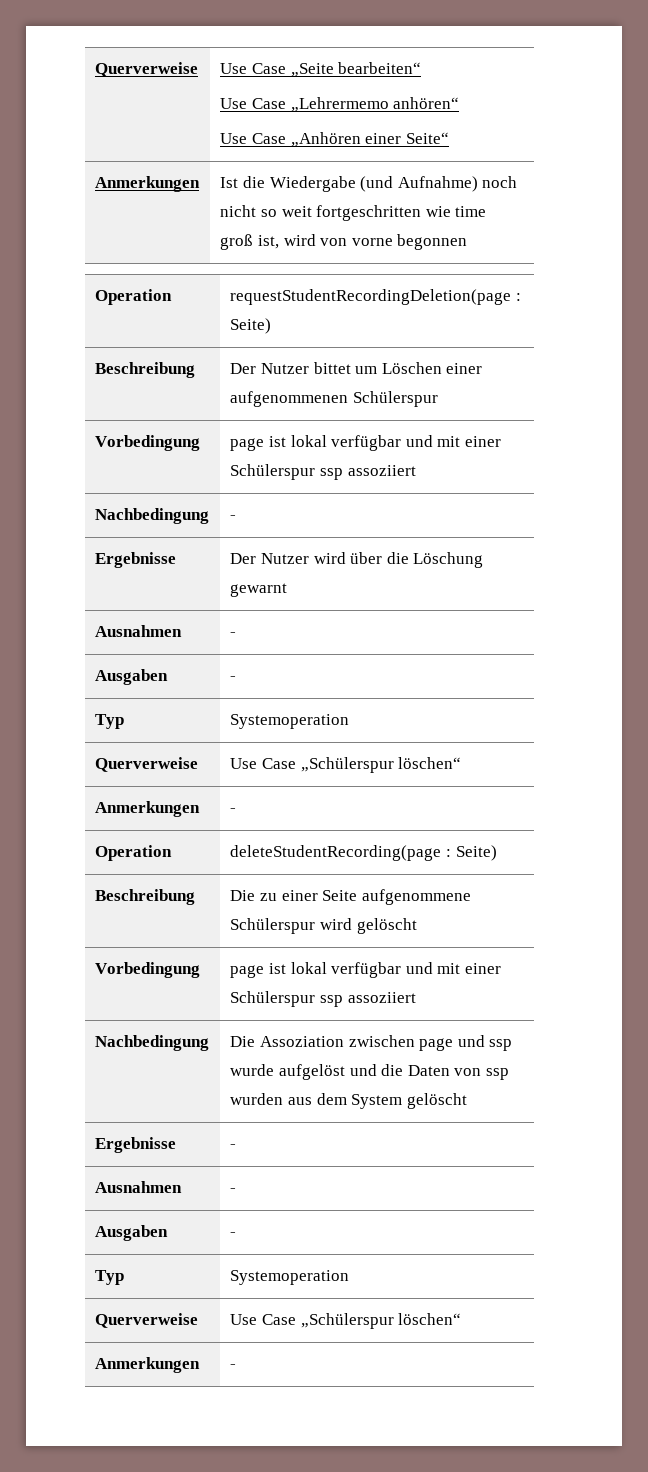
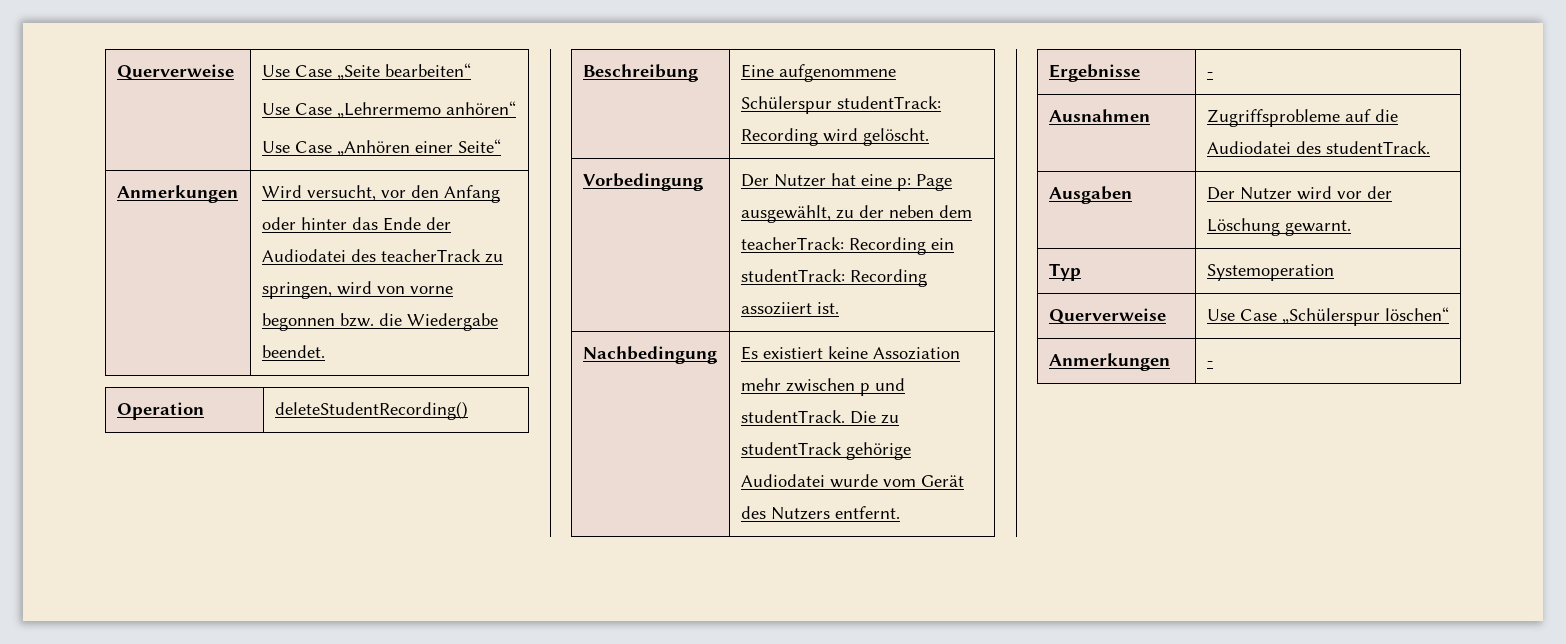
[220,176,518,192] [220,205,487,221] [220,234,468,250] [95,289,173,305] [230,289,522,305] [230,318,272,334] [95,362,196,378] [230,362,483,374] [230,391,439,407] [95,435,201,451] [230,435,502,451] [230,464,416,480] [95,508,210,524] [230,515,237,520] [95,552,177,568] [230,552,484,568] [230,583,288,597] [95,625,183,637] [230,632,237,637] [95,669,169,685] [230,676,237,681] [95,714,125,729] [230,714,350,729] [95,757,199,772] [230,757,462,773] [95,801,201,817] [230,808,237,813] [95,845,173,861] [230,845,497,861] [95,889,196,905] [230,889,471,905] [230,918,417,934] [95,962,201,978] [230,962,502,978] [230,991,416,1007] [95,1035,210,1051] [230,1035,513,1051] [230,1064,510,1080] [230,1093,467,1109] [95,1137,177,1153] [230,1144,237,1149] [95,1181,183,1193] [230,1188,237,1193] [95,1225,169,1241] [230,1232,237,1237] [95,1270,125,1285] [230,1270,350,1285] [95,1313,199,1328] [230,1313,462,1329] [95,1357,201,1373] [230,1364,237,1369] Ist die Wiedergabe (und Aufnahme) noch nicht so weit fortgeschritten wie time groß ist, wird von vorne begonnen // Operation | requestStudentRecordingDeletion(page : Seite) // Beschreibung | Der Nutzer bittet um Löschen einer aufgenommenen Schülerspur // Vorbedingung | page ist lokal verfügbar und mit einer Schülerspur ssp assoziiert // Nachbedingung | - // Ergebnisse | Der Nutzer wird über die Löschung gewarnt // Ausnahmen | - // Ausgaben | - // Typ | Systemoperation // Querverweise | Use Case „Schülerspur löschen“ // Anmerkungen | - // Operation | deleteStudentRecording(page : Seite) // Beschreibung | Die zu einer Seite aufgenommene Schülerspur wird gelöscht // Vorbedingung | page ist lokal verfügbar und mit einer Schülerspur ssp assoziiert // Nachbedingung | Die Assoziation zwischen page und ssp wurde aufgelöst und die Daten von ssp wurden aus dem System gelöscht // Ergebnisse | - // Ausnahmen | - // Ausgaben | - // Typ | Systemoperation // Querverweise | Use Case „Schülerspur löschen“ // Anmerkungen | - -> [261,185,500,203] [261,217,451,231] [261,249,503,263] [261,281,453,299] [261,313,498,331] [261,345,325,358] [116,402,204,420] [274,401,468,420] [582,64,698,82] [740,64,896,82] [740,96,941,114] [740,128,929,146] [582,173,703,191] [740,173,952,191] [740,205,972,223] [740,237,954,255] [740,269,927,287] [740,302,839,315] [582,346,717,364] [740,346,960,360] [740,378,905,396] [740,410,899,424] [740,442,911,460] [740,474,964,488] [740,506,900,520] [1048,64,1140,82] [1206,72,1213,77] [1048,109,1150,122] [1206,109,1398,127] [1206,141,1430,154] [1048,186,1132,204] [1206,186,1392,200] [1206,218,1351,236] [1048,263,1081,281] [1206,264,1334,281] [1048,308,1166,324] [1206,307,1449,326] [1048,353,1170,371] [1206,361,1213,366] Wird versucht, vor den Anfang oder hinter das Ende der Audiodatei des teacherTrack zu springen, wird von vorne begonnen bzw. die Wiedergabe beendet. // Operation | deleteStudentRecording() // Beschreibung | Eine aufgenommene Schülerspur studentTrack: Recording wird gelöscht. // Vorbedingung | Der Nutzer hat eine p: Page ausgewählt, zu der neben dem teacherTrack: Recording ein studentTrack: Recording assoziiert ist. // Nachbedingung | Es existiert keine Assoziation mehr zwischen p und studentTrack. Die zu studentTrack gehörige Audiodatei wurde vom Gerät des Nutzers entfernt. // Ergebnisse | - // Ausnahmen | Zugriffsprobleme auf die Audiodatei des studentTrack. // Ausgaben | Der Nutzer wird vor der Löschung gewarnt. // Typ | Systemoperation // Querverweise | Use Case „Schülerspur löschen“ // Anmerkungen | -

